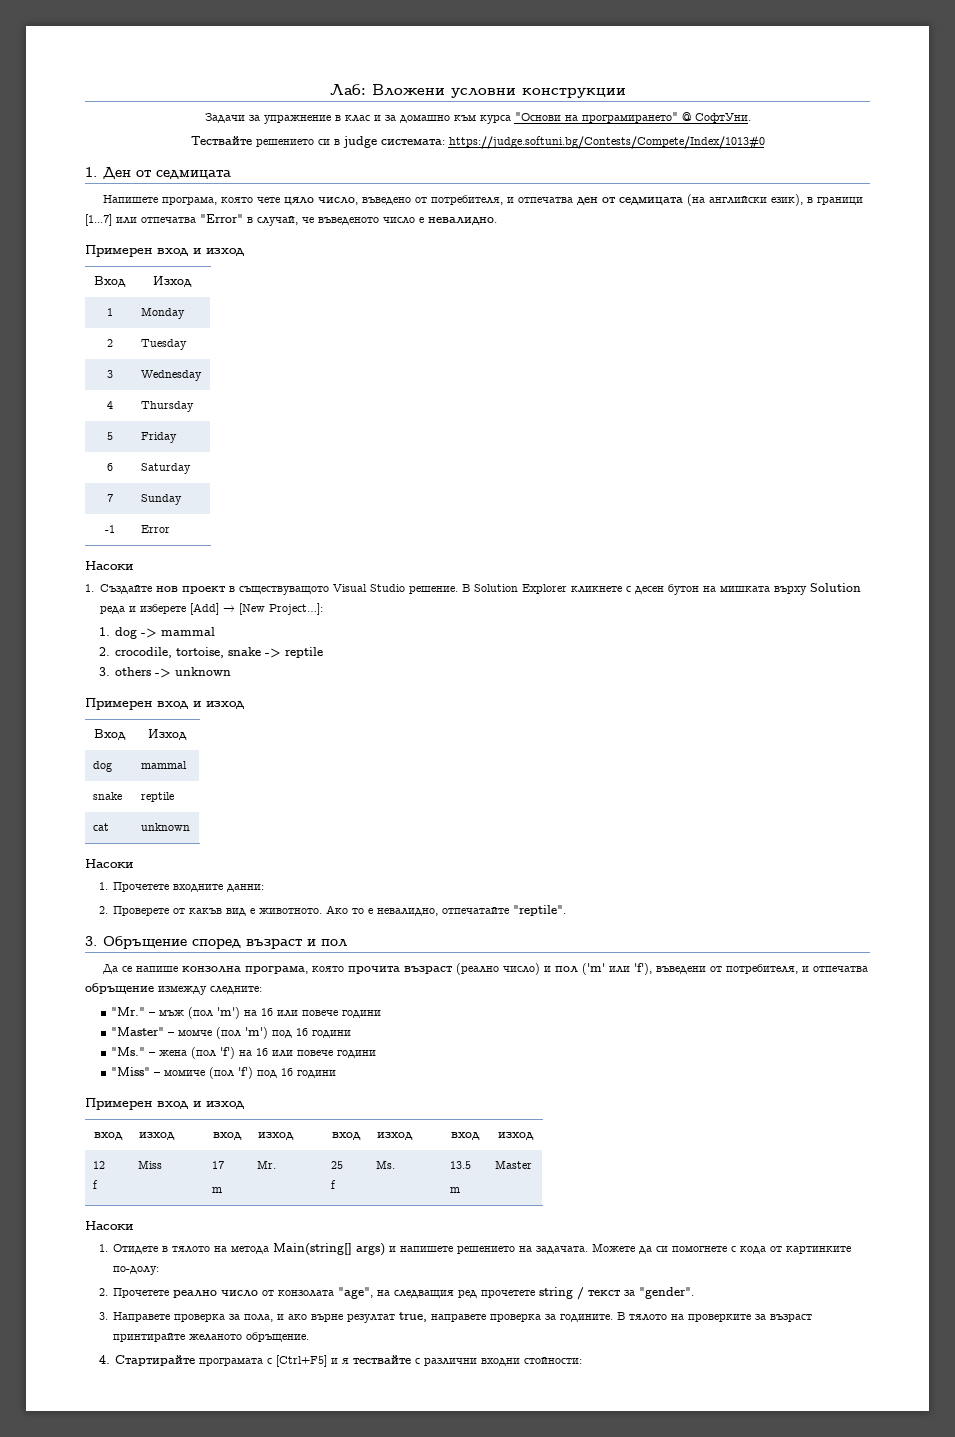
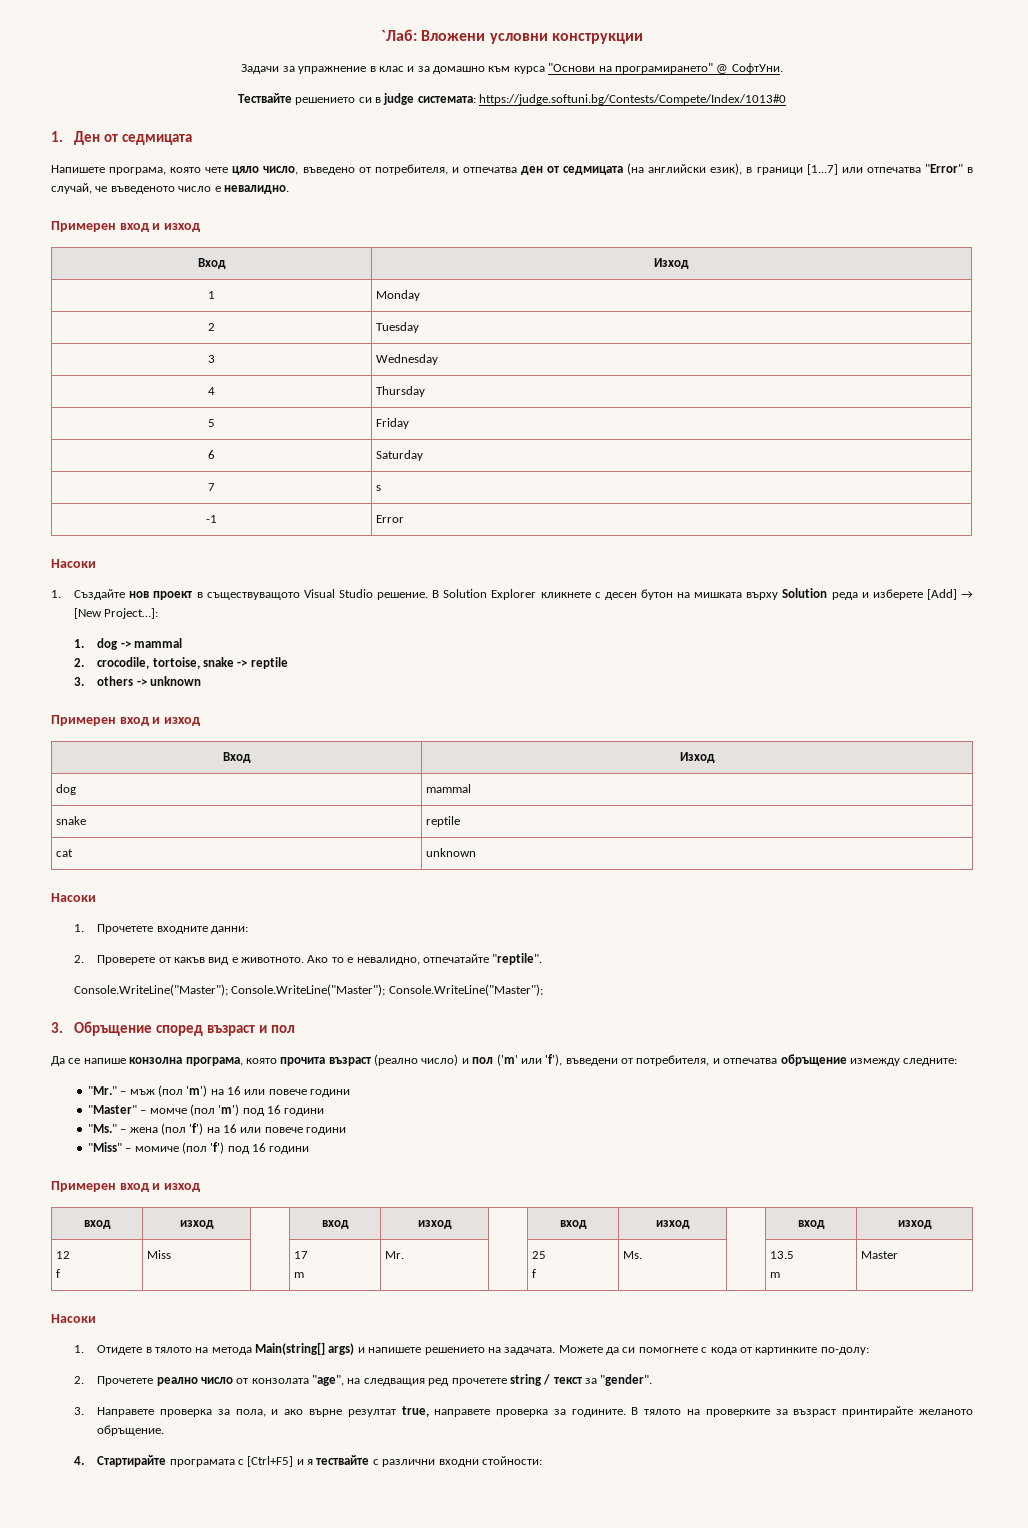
[329,84,366,95] Лаб: -> [381,29,418,41] `Лаб:
[141,494,183,505] Sunday -> [376,485,382,491] s
(567, 910) none -> [74,984,543,996] // Console.WriteLine("Master"); Console.WriteLine("Master"); Console.WriteLine("Master");

